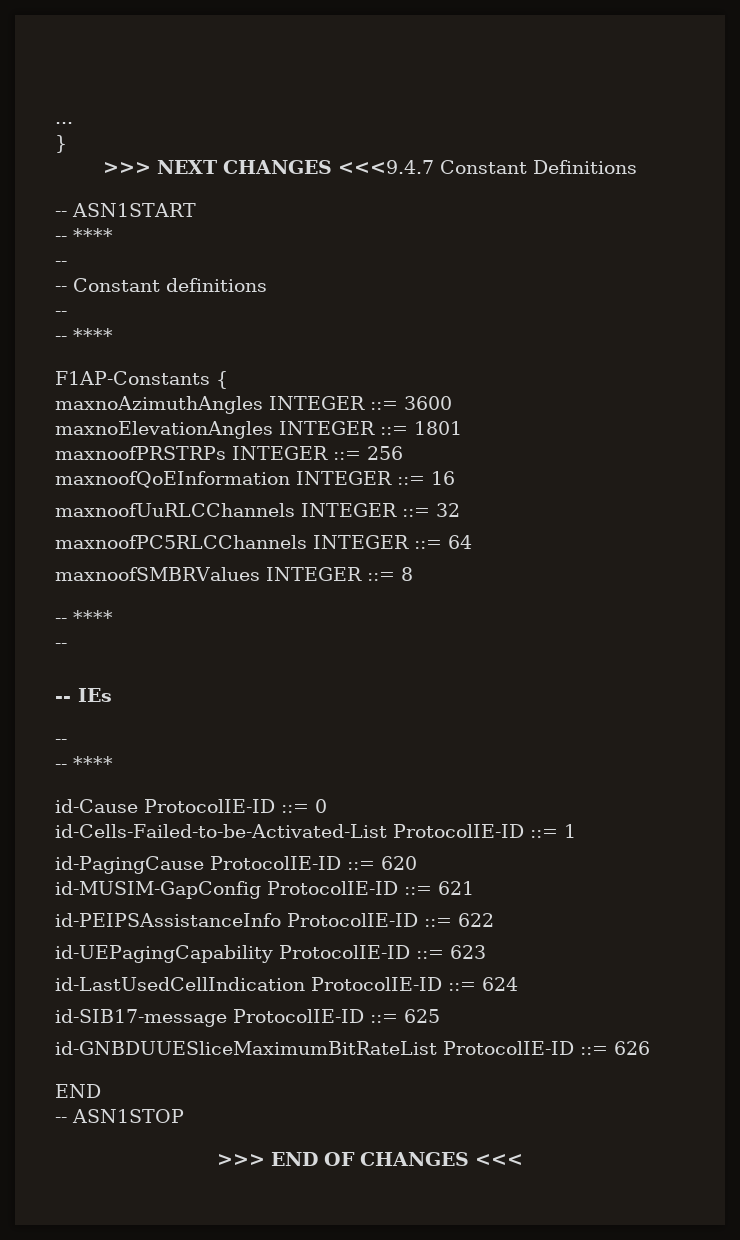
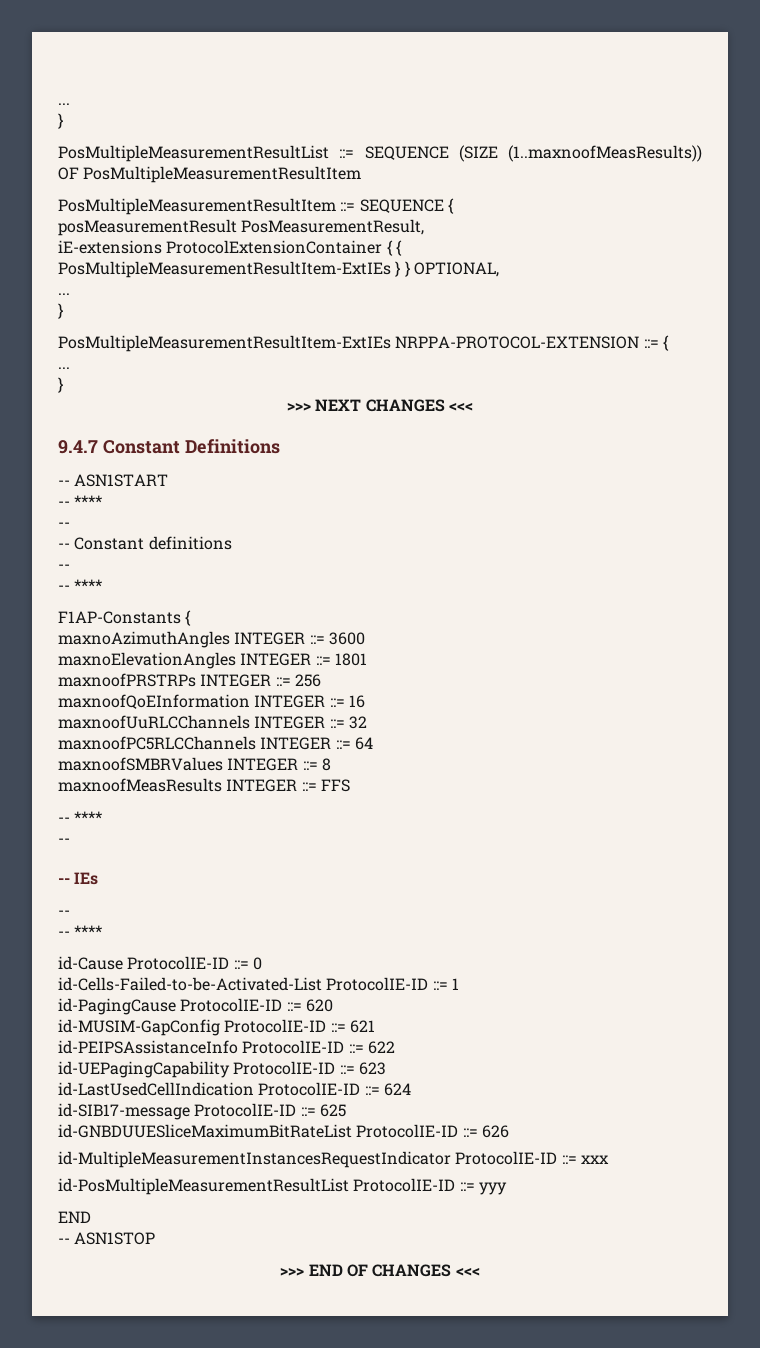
[55,122,73,124] [55,135,67,153] ... // } -> [58,103,70,105] [58,113,63,129] [58,145,702,162] [58,166,362,183] [58,198,454,215] [58,219,425,236] [58,240,402,256] [58,261,499,278] [58,293,70,295] [58,303,63,319] [58,335,669,352] [58,367,70,369] [58,377,63,393] ... // } // PosMultipleMeasurementResultList ::= SEQUENCE (SIZE (1..maxnoofMeasResults)) OF PosMultipleMeasurementResultItem // PosMultipleMeasurementResultItem ::= SEQUENCE { // posMeasurementResult PosMeasurementResult, // iE-extensions ProtocolExtensionContainer { { PosMultipleMeasurementResultItem-ExtIEs } } OPTIONAL, // ... // } // PosMultipleMeasurementResultItem-ExtIEs NRPPA-PROTOCOL-EXTENSION ::= { // ... // }
[338,160,434,174] <<<9.4.7 -> [448,402,473,411] [58,440,98,454] <<< // 9.4.7
(413, 574) none -> [58,778,350,792] // maxnoofMeasResults INTEGER ::= FFS
(650, 1048) none -> [58,1151,609,1168] [58,1178,507,1195] // id-MultipleMeasurementInstancesRequestIndicator ProtocolIE-ID ::= xxx // id-PosMultipleMeasurementResultList ProtocolIE-ID ::= yyy

